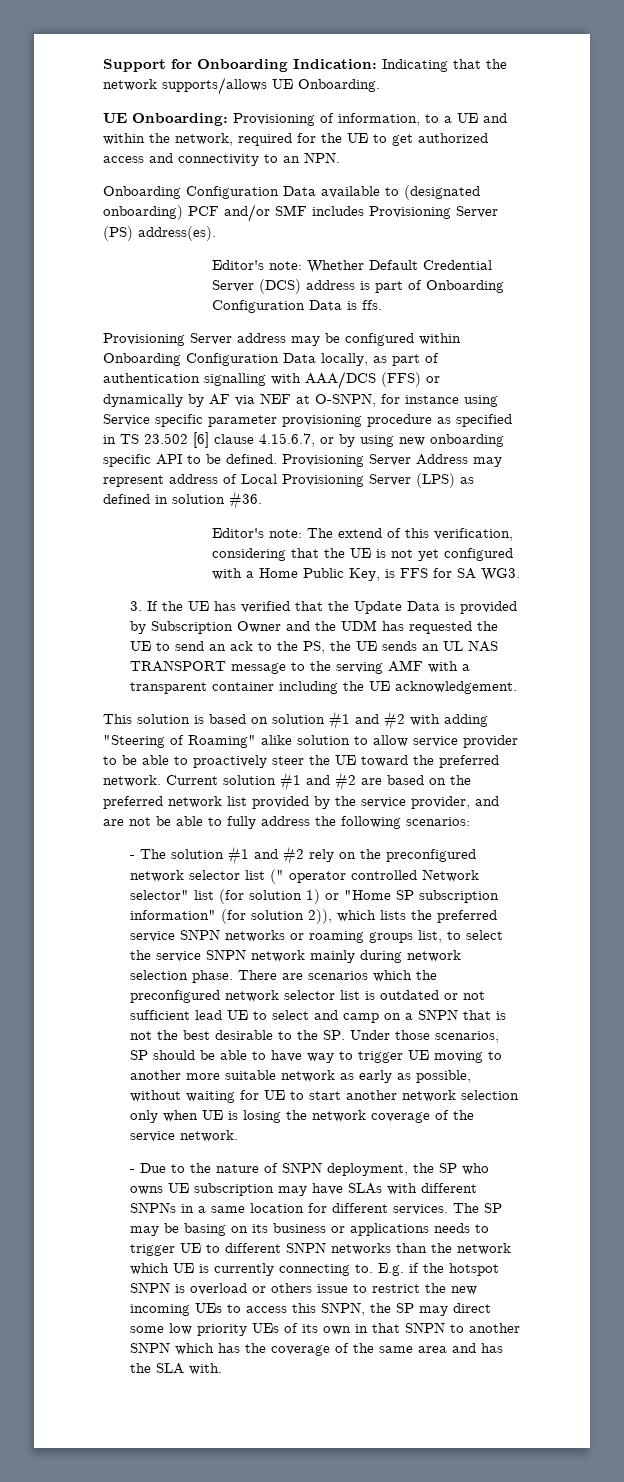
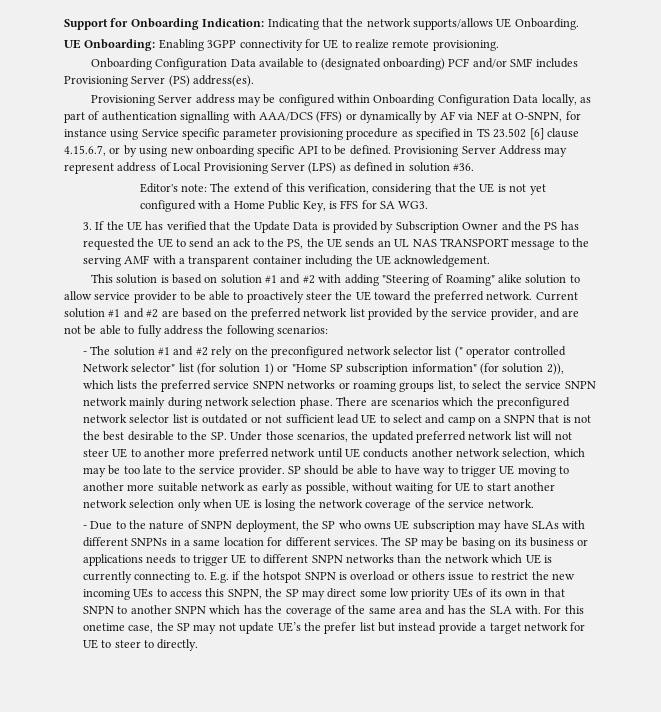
[233,113,507,126] [103,133,488,146] [103,152,340,166] Provisioning of information, to a UE and within the network, required for the UE to get authorized access and connectivity to an NPN. -> [158,39,499,51] Enabling 3GPP connectivity for UE to realize remote provisioning.
[211,260,492,273] [211,279,504,294] [211,300,382,313] // Editor's note: Whether Default Credential Server (DCS) address is part of Onboarding Configuration Data is ffs. -> (255, 81) none
[341,620,378,631] UDM -> [544,222,558,230] PS
(500, 1037) none -> [351,431,572,443] [82,448,585,460] [82,465,285,477] the updated preferred network list will not steer UE to another more preferred network until UE conducts another network selection, which may be too late to the service provider.
(223, 1369) none -> [544,605,584,614] [82,622,586,634] [82,639,199,651] For this onetime case, the SP may not update UE’s the prefer list but instead provide a target network for UE to steer to directly.

